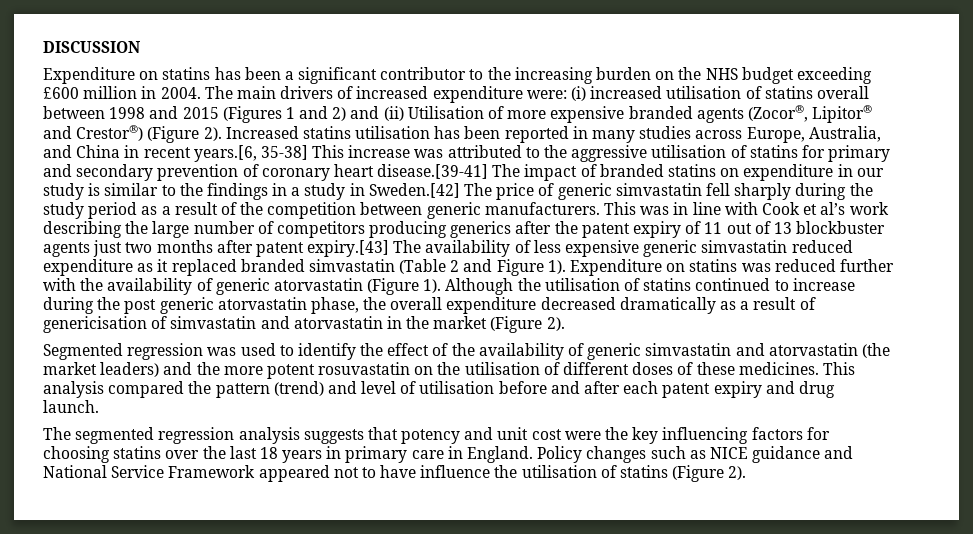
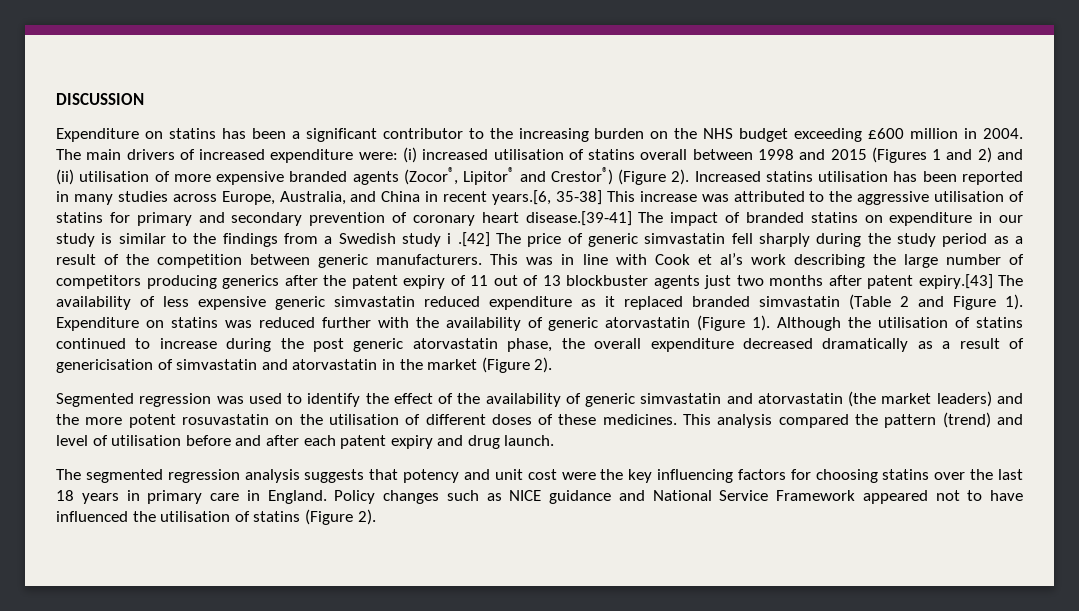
[407,106,484,119] Utilisation -> [79,171,150,182] utilisation
[272,183,460,200] in a study in Sweden.[42] -> [284,232,490,247] from a Swedish study i .[42]
[420,465,491,478] influence -> [56,511,128,522] influenced

